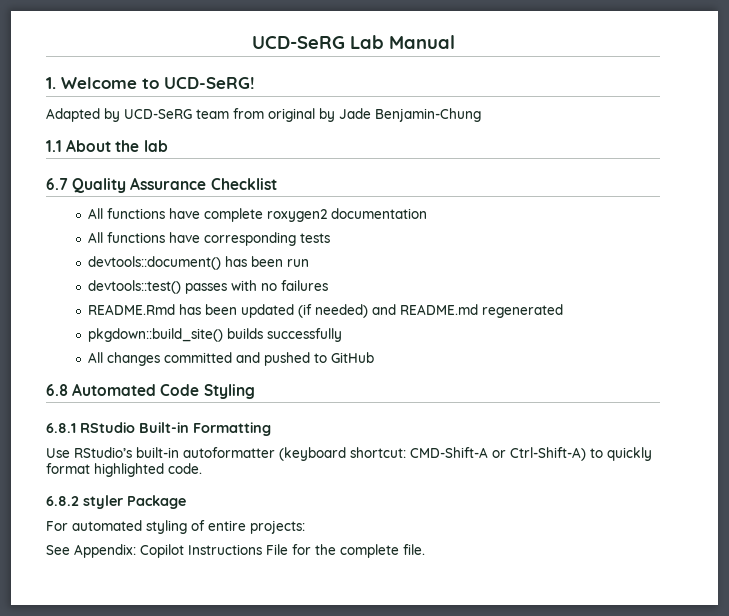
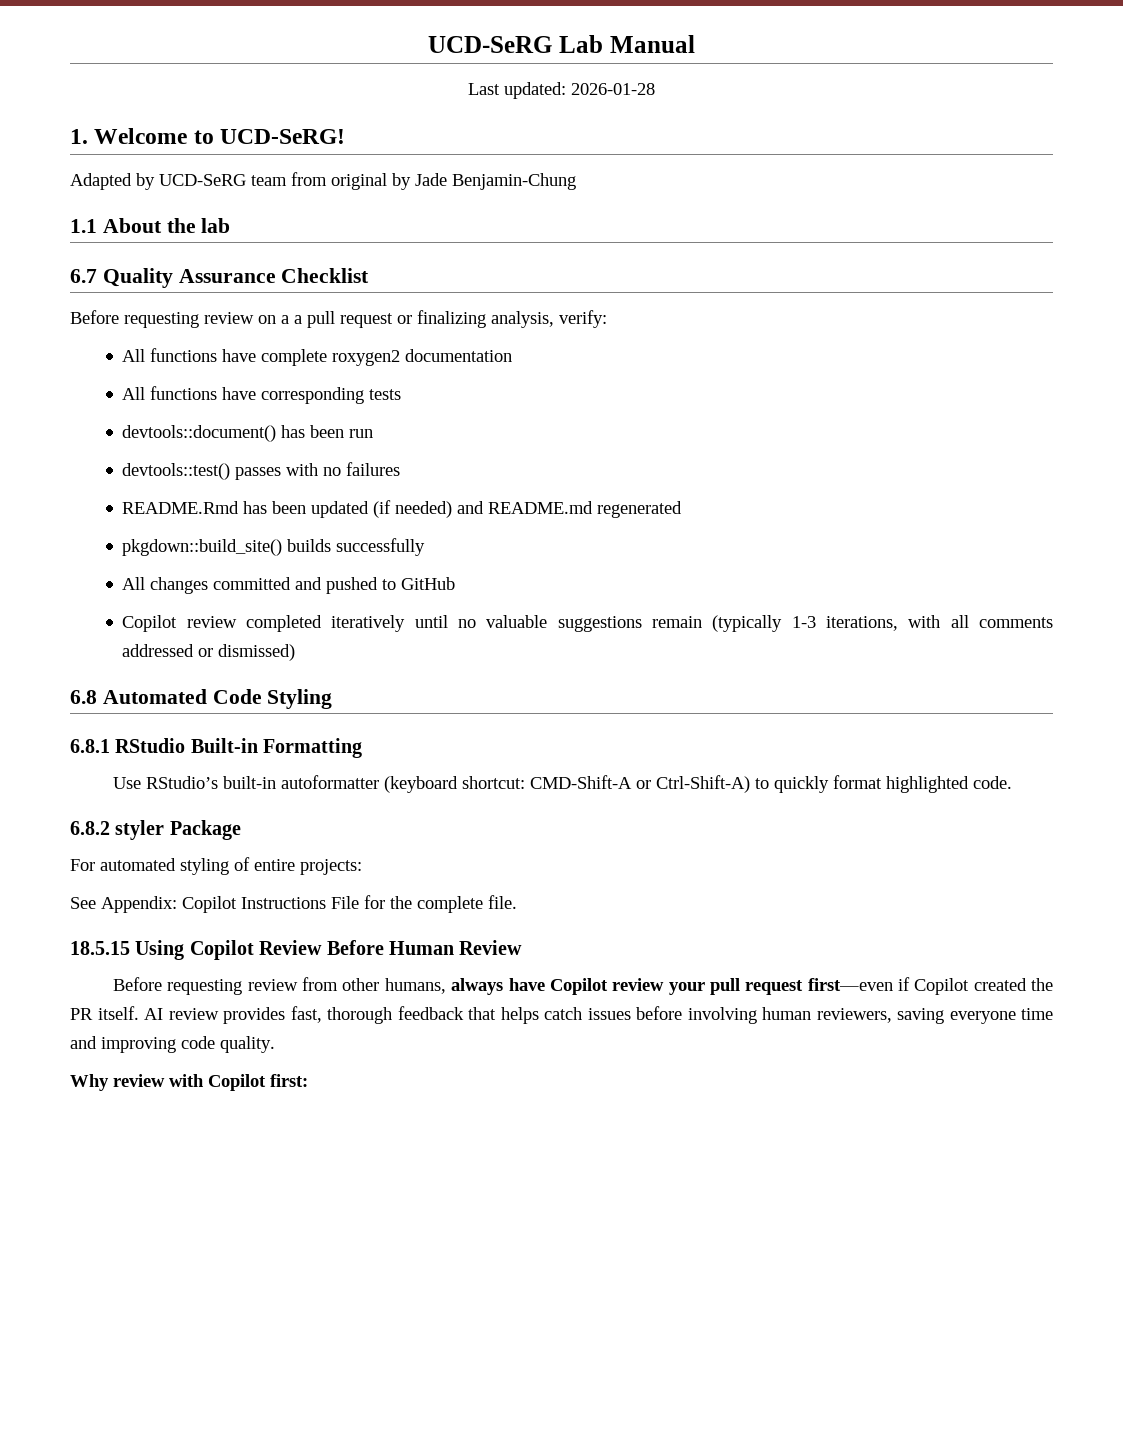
(455, 42) none -> [468,82,655,99] // Last updated: 2026-01-28
(277, 184) none -> [70,310,607,328] // Before requesting review on a a pull request or finalizing analysis, verify:
(374, 357) none -> [122,615,1054,632] [122,644,296,661] // Copilot review completed iteratively until no valuable suggestions remain (typically 1-3 iterations, with all comments addressed or dismissed)
(425, 549) none -> [70,940,523,960] [113,977,1054,995] [70,1006,1053,1024] [70,1036,275,1053] [70,1074,308,1091] // 18.5.15 Using Copilot Review Before Human Review // Before requesting review from other humans, always have Copilot review your pull request first—even if Copilot created the PR itself. AI review provides fast, thorough feedback that helps catch issues before involving human reviewers, saving everyone time and improving code quality. // Why review with Copilot first:

